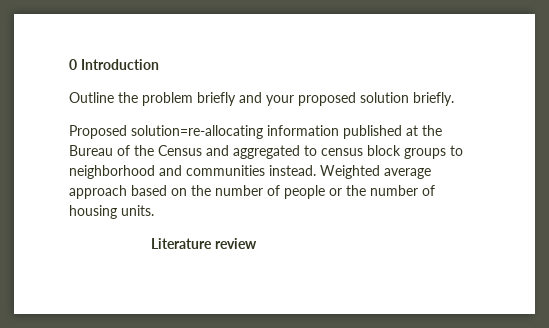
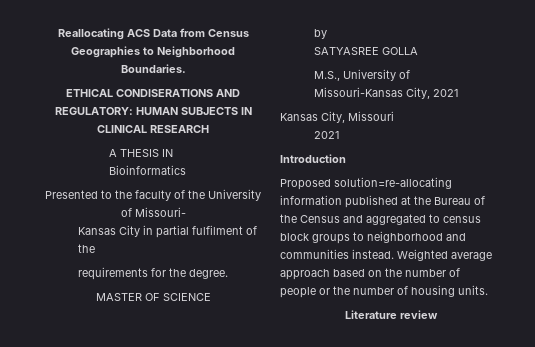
[69,59,159,70] [69,92,454,106] 0 Introduction // Outline the problem briefly and your proposed solution briefly. -> [57,28,249,40] [71,46,235,58] [120,64,186,73] [66,89,240,97] [54,107,252,115] [97,125,209,133] [109,149,174,157] [109,165,187,175] [45,189,261,201] [120,207,186,217] [77,225,257,238] [77,244,95,253] [78,267,228,280] [95,293,211,301] [313,29,327,39] [313,47,418,55] [313,69,410,81] [313,87,458,99] [280,111,394,123] [313,131,339,139] [280,154,346,163] Reallocating ACS Data from Census Geographies to Neighborhood Boundaries. // ETHICAL CONDISERATIONS AND REGULATORY: HUMAN SUBJECTS IN CLINICAL RESEARCH // A THESIS IN // Bioinformatics // Presented to the faculty of the University of Missouri- // Kansas City in partial fulfilment of the // requirements for the degree. // MASTER OF SCIENCE // by // SATYASREE GOLLA // M.S., University of Missouri-Kansas City, 2021 // Kansas City, Missouri // 2021 // Introduction

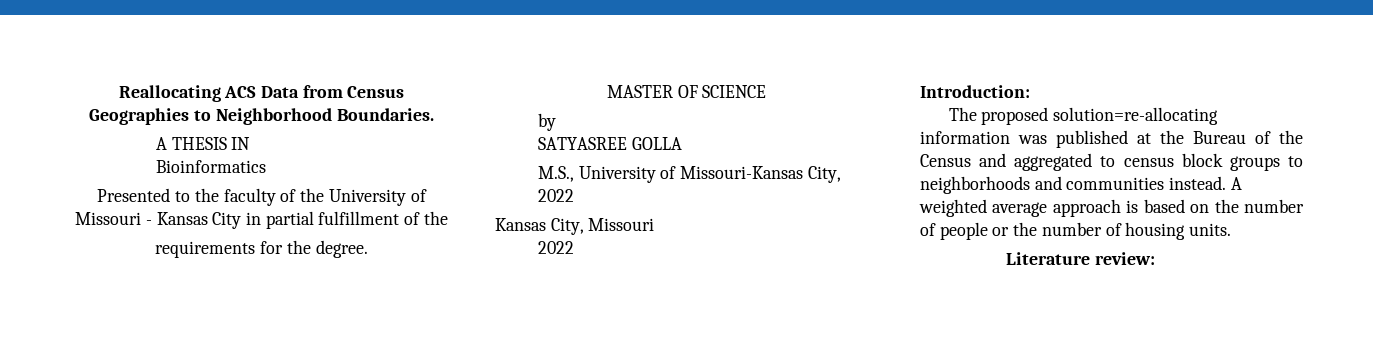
[66,89,240,97] [54,107,252,115] [97,125,209,133] // ETHICAL CONDISERATIONS AND REGULATORY: HUMAN SUBJECTS IN CLINICAL RESEARCH -> (434, 114) none
[134,207,186,217] Missouri- // -> [75,212,152,225] Missouri -
[191,225,243,235] fulfilment -> [318,211,400,225] fulfillment
[432,89,458,97] 2021 -> [537,189,574,202] 2022
[313,131,339,139] [280,154,346,163] [280,179,331,190] 2021 // Introduction // Proposed -> [537,241,574,254] [920,85,1030,98] [948,107,1049,125] 2022 // Introduction: // The proposed
(342, 200) none -> [1018,135,1047,144] was
[367,231,443,243] neighborhood -> [920,176,1030,194] neighborhoods
[397,249,448,261] Weighted -> [1230,177,1242,190] [919,199,987,217] A weighted
(330, 274) none -> [1126,200,1139,213] is
[400,310,439,319] review -> [1094,252,1155,265] review:

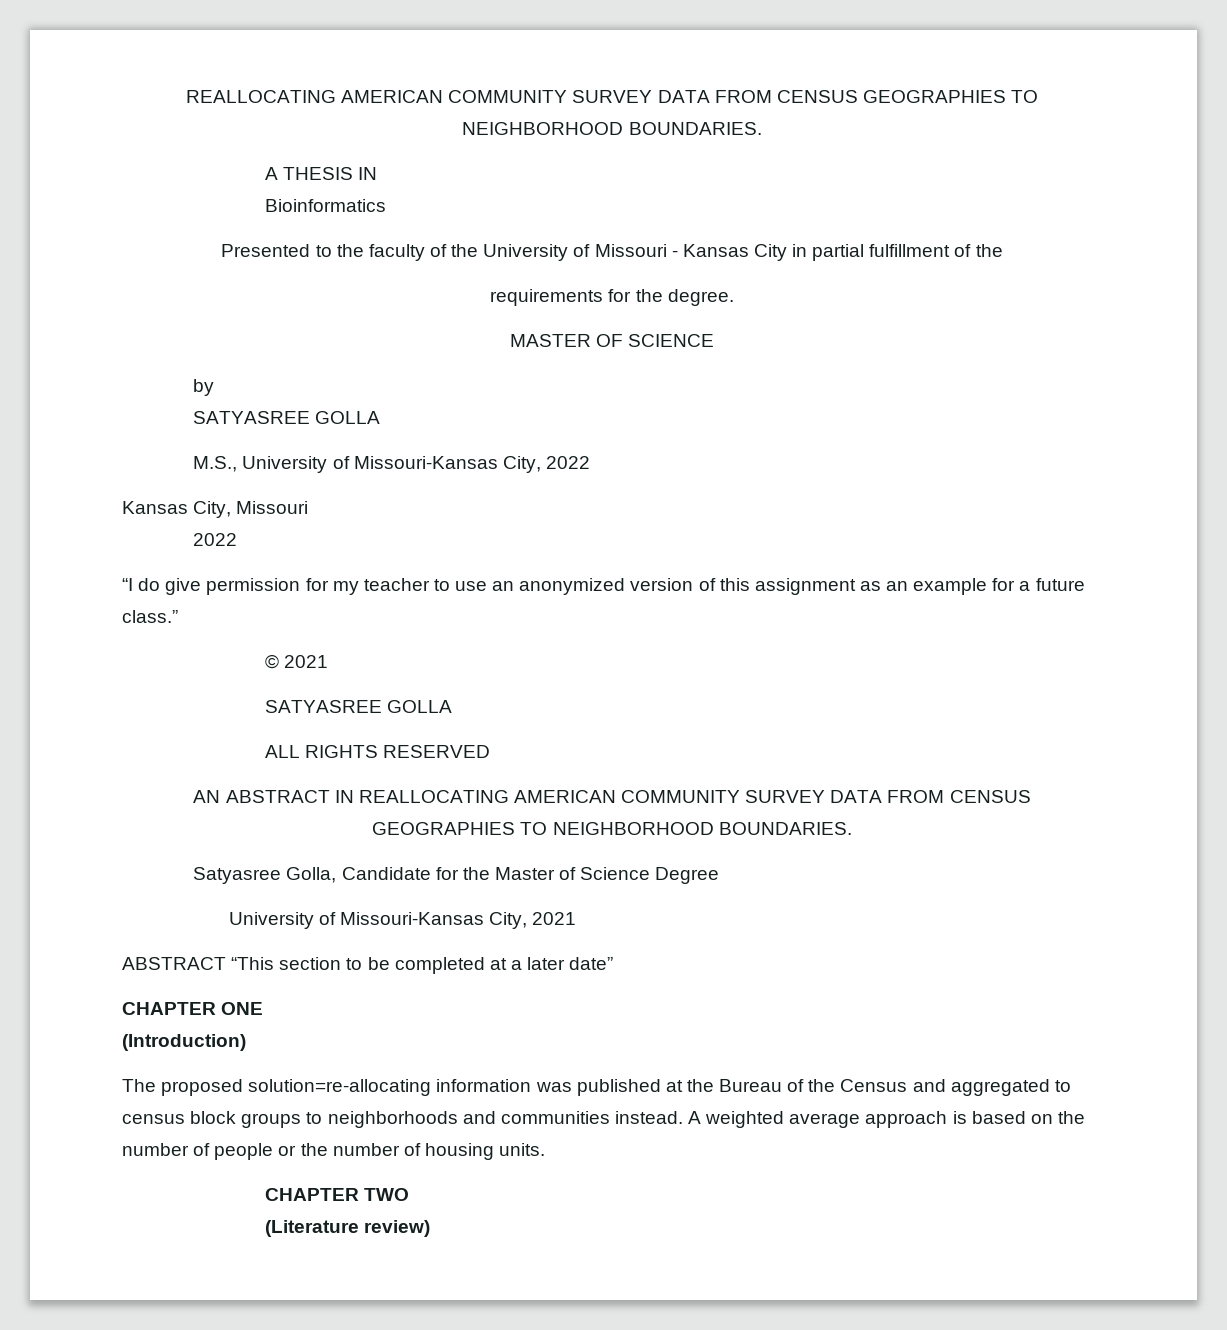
[118,85,405,102] [89,108,434,125] Reallocating ACS Data from Census Geographies to Neighborhood Boundaries. -> [185,90,1039,103] [462,122,762,135] REALLOCATING AMERICAN COMMUNITY SURVEY DATA FROM CENSUS GEOGRAPHIES TO NEIGHBORHOOD BOUNDARIES.
[920,85,1030,98] Introduction: -> [122,578,1085,595] [122,610,178,623] [264,654,328,669] [264,700,452,713] [264,745,490,758] [193,790,1031,803] [372,822,852,835] [193,867,720,884] [228,912,577,929] [122,957,614,974] [122,1002,264,1015] [122,1034,246,1051] “I do give permission for my teacher to use an anonymized version of this assignment as an example for a future class.” // © 2021 // SATYASREE GOLLA // ALL RIGHTS RESERVED // AN ABSTRACT IN REALLOCATING AMERICAN COMMUNITY SURVEY DATA FROM CENSUS GEOGRAPHIES TO NEIGHBORHOOD BOUNDARIES. // Satyasree Golla, Candidate for the Master of Science Degree // University of Missouri-Kansas City, 2021 // ABSTRACT “This section to be completed at a later date” // CHAPTER ONE // (Introduction)
[1005,252,1155,265] Literature review: -> [264,1188,409,1201] [264,1220,430,1237] CHAPTER TWO // (Literature review)

